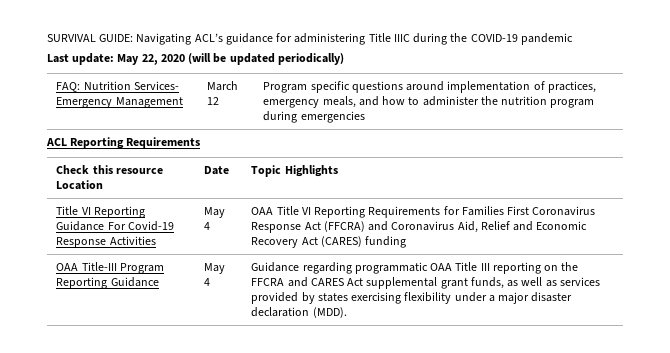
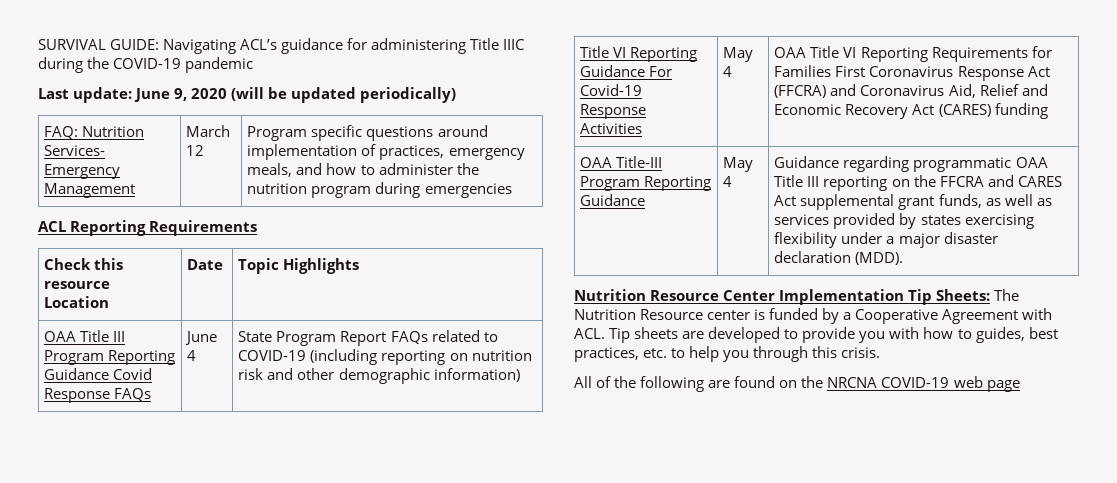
[117,54,158,65] May 22, -> [134,88,188,102] June 9,
(338, 171) none -> [44,330,126,342] [44,350,176,365] [44,368,153,380] [44,388,152,403] [185,331,218,345] [187,350,197,361] [238,330,498,346] [238,349,532,365] [238,368,520,384] // OAA Title III Program Reporting Guidance Covid Response FAQs | June 4 | State Program Report FAQs related to COVID-19 (including reporting on nutrition risk and other demographic information)
(347, 312) none -> [574,289,1020,305] [574,308,1053,324] [574,327,1058,343] [574,346,881,362] [574,376,1020,392] // Nutrition Resource Center Implementation Tip Sheets: The Nutrition Resource center is funded by a Cooperative Agreement with ACL. Tip sheets are developed to provide you with how to guides, best practices, etc. to help you through this crisis. // All of the following are found on the NRCNA COVID-19 web page

